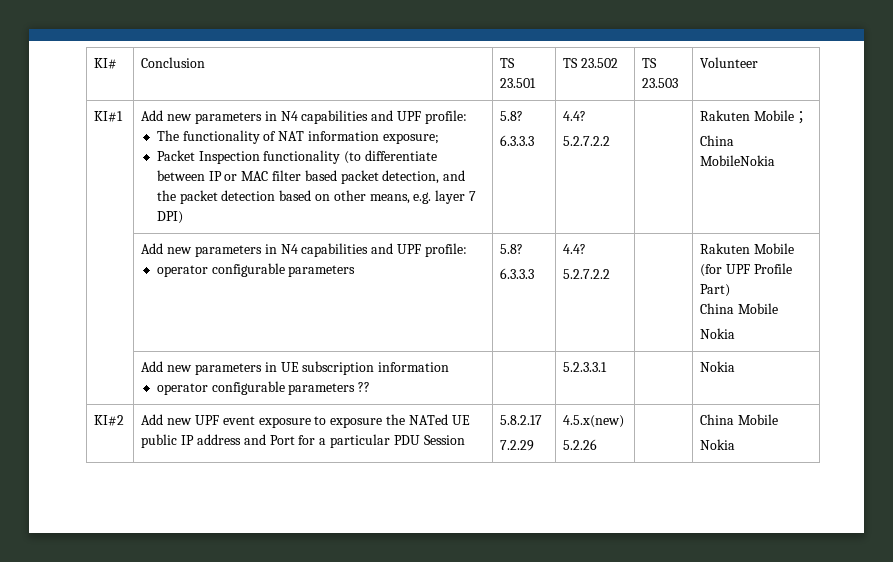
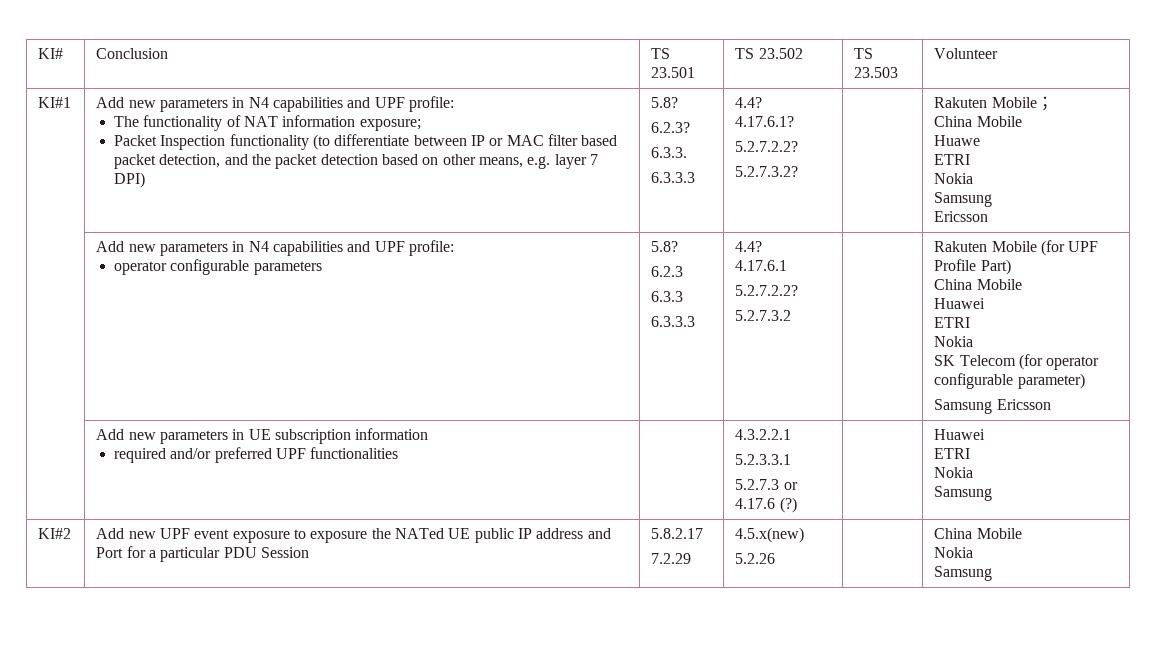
[500,135,535,146] [563,111,587,121] [563,136,611,146] // 6.3.3.3 | 4.4? // 5.2.7.2.2 -> [651,122,691,133] [651,147,688,158] [651,172,696,183] [735,97,763,108] [735,116,795,127] [735,141,799,152] [735,166,799,177] // 6.2.3? // 6.3.3. // 6.3.3.3 | 4.4? // 4.17.6.1? // 5.2.7.2.2? // 5.2.7.3.2?
[700,155,776,166] MobileNokia -> [976,116,1022,127] [934,135,981,146] [934,154,971,165] [934,173,974,184] [934,192,993,207] [934,211,989,222] Mobile // Huawe // ETRI // Nokia // Samsung // Ericsson
[500,268,535,279] [563,244,587,254] [563,269,611,279] // 6.3.3.3 | 4.4? // 5.2.7.2.2 -> [651,266,684,277] [651,291,684,302] [651,316,696,327] [735,241,763,252] [735,260,788,271] [735,285,799,296] [735,310,792,321] // 6.2.3 // 6.3.3 // 6.3.3.3 | 4.4? // 4.17.6.1 // 5.2.7.2.2? // 5.2.7.3.2
[700,328,736,339] // Nokia -> [934,298,986,309] [934,317,971,328] [934,336,974,347] [934,354,1100,370] [934,373,1085,389] [934,399,1051,414] // Huawei // ETRI // Nokia // SK Telecom (for operator configurable parameter) // Samsung Ericsson
[156,381,371,395] [563,362,608,372] [700,361,736,372] operator configurable parameters ?? | | 5.2.3.3.1 | | Nokia -> [114,447,399,463] [735,429,792,440] [735,454,792,465] [735,479,798,490] [735,497,797,513] [934,429,986,440] [934,448,971,459] [934,467,974,478] [934,486,993,501] required and/or preferred UPF functionalities | | 4.3.2.2.1 // 5.2.3.3.1 // 5.2.7.3 or 4.17.6 (?) | | Huawei // ETRI // Nokia // Samsung
(736, 444) none -> [934,566,993,581] // Samsung

